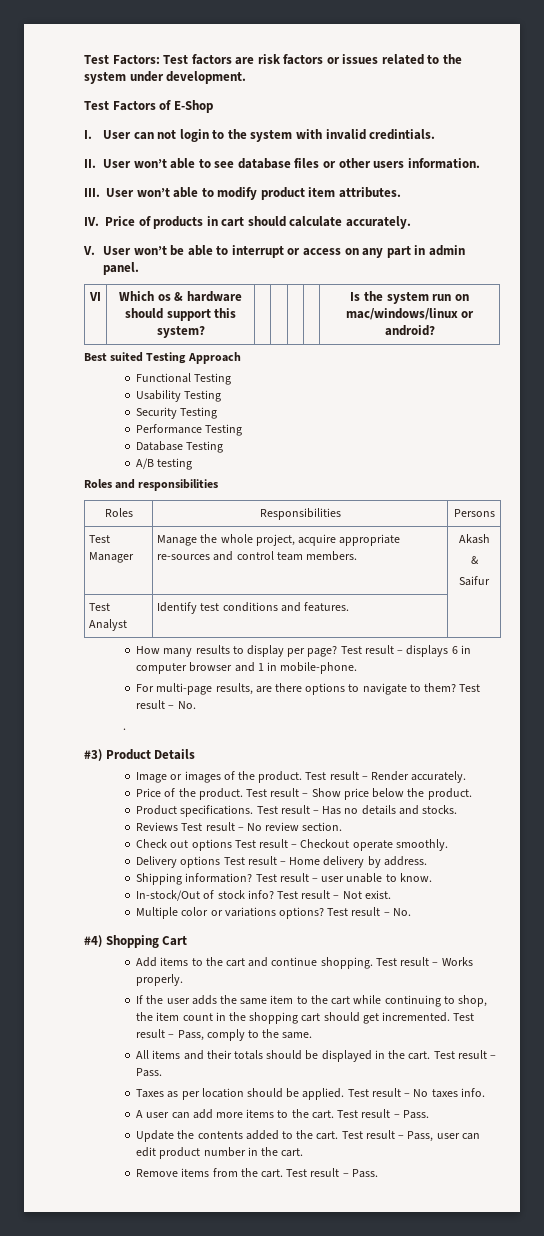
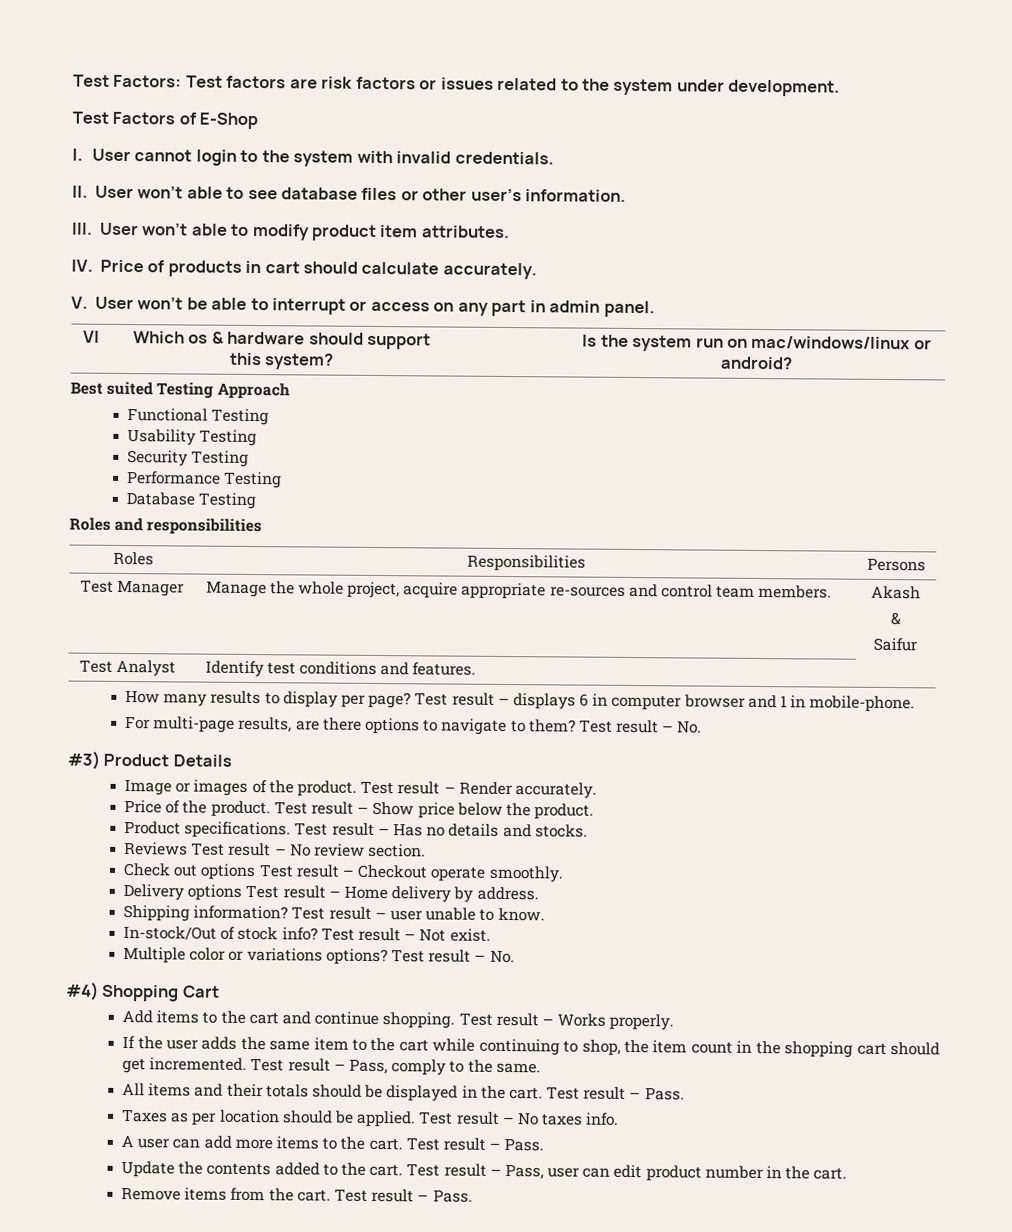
[133,130,177,140] can not -> [134,149,193,162] cannot
[369,129,436,140] credintials. -> [454,151,554,165] credentials.
[373,161,405,168] users -> [470,188,522,202] user’s
[136,458,193,470] // A/B testing -> (257, 501) none
[122,728,126,730] // . -> (703, 727) none

